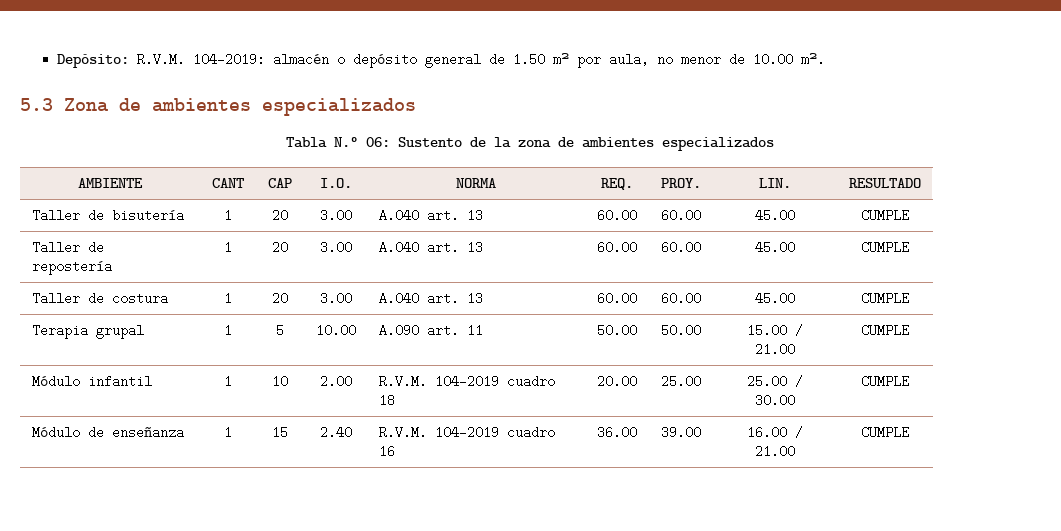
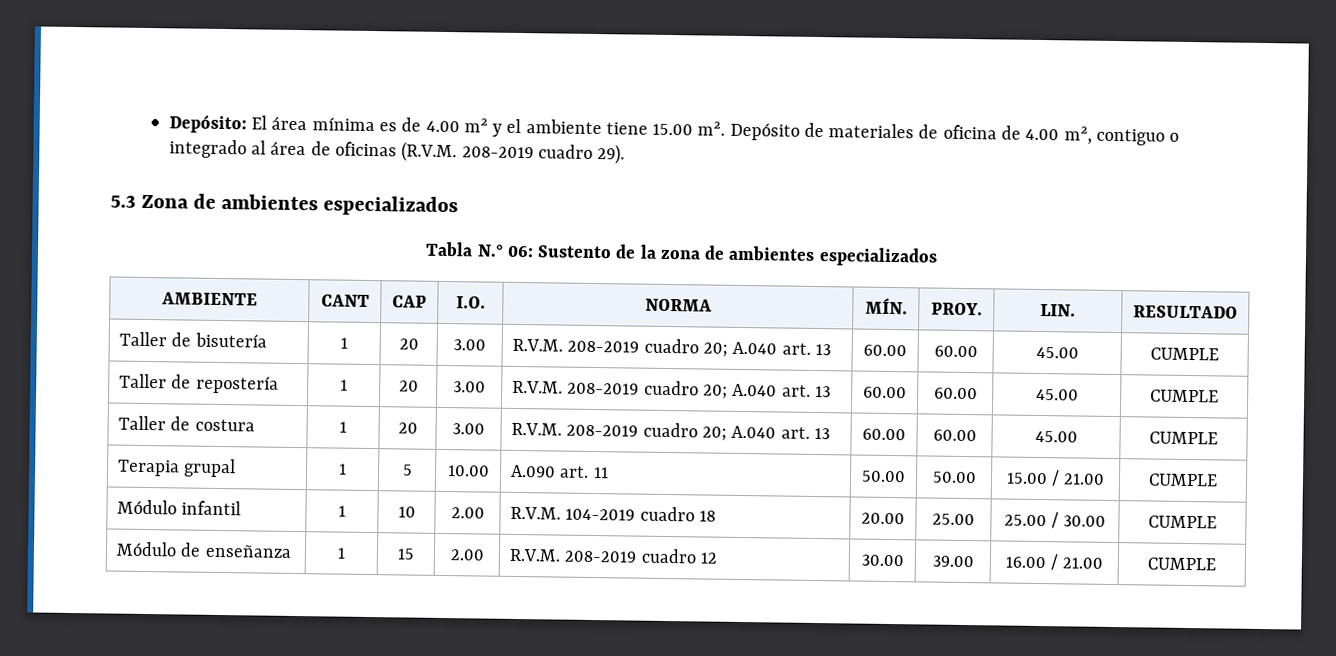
[137,53,826,68] R.V.M. 104-2019: almacén o depósito general de 1.50 m² por aula, no menor de 10.00 m². -> [251,115,1180,146] [168,139,626,165] El área mínima es de 4.00 m² y el ambiente tiene 15.00 m². Depósito de materiales de oficina de 4.00 m², contiguo o integrado al área de oficinas (R.V.M. 208-2019 cuadro 29).
[600,178,633,190] REQ. -> [864,297,908,315] MÍN.
(352, 215) none -> [512,338,728,357] R.V.M. 208-2019 cuadro 20;
(352, 247) none -> [512,380,728,399] R.V.M. 208-2019 cuadro 20;
(352, 298) none -> [511,422,727,441] R.V.M. 208-2019 cuadro 20;
[319,426,352,439] [378,426,555,439] [378,445,395,458] [596,426,637,439] 2.40 | R.V.M. 104-2019 cuadro 16 | 36.00 -> [449,549,485,561] [509,548,717,564] [860,554,904,567] 2.00 | R.V.M. 208-2019 cuadro 12 | 30.00

